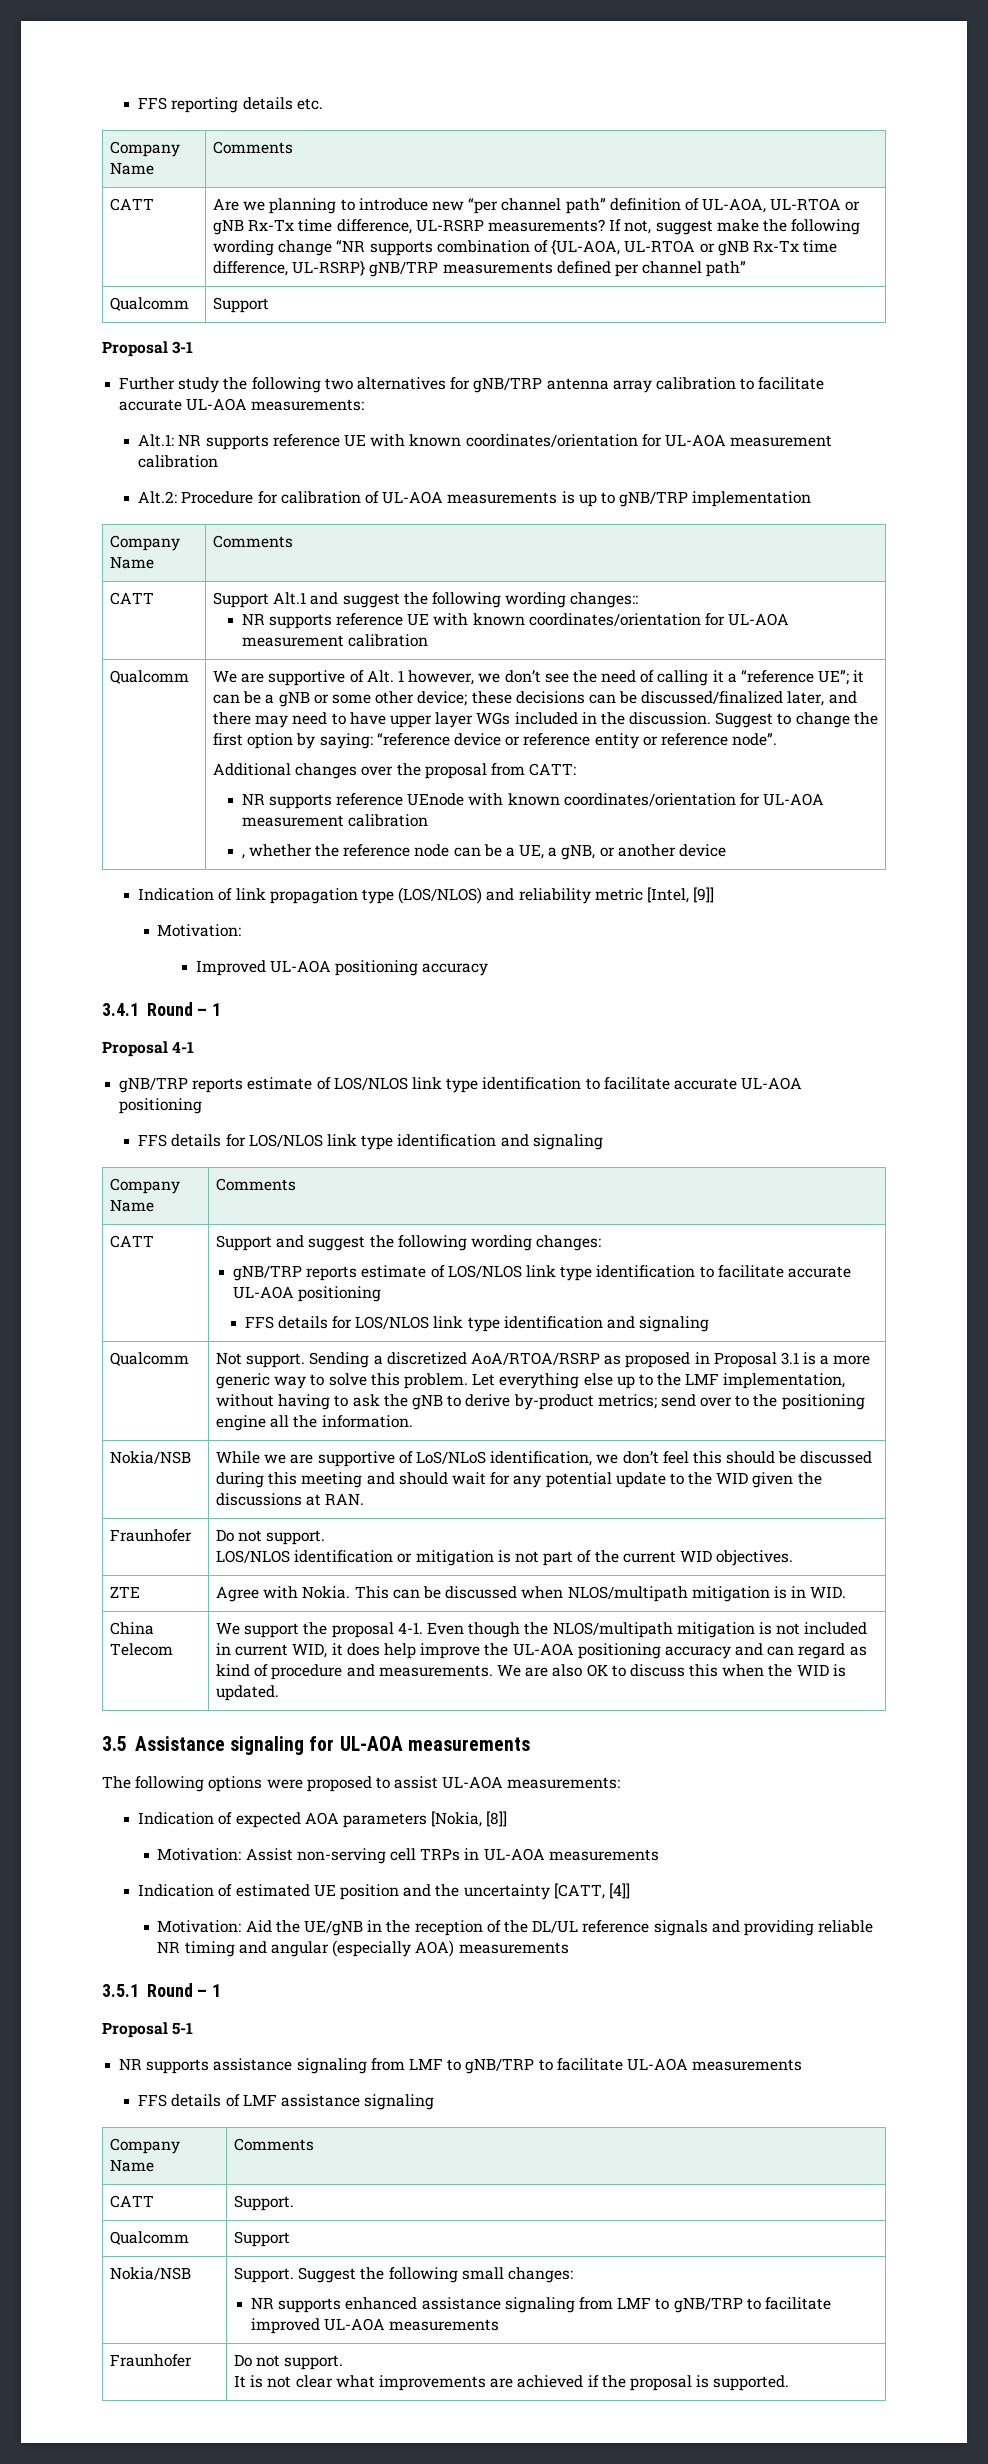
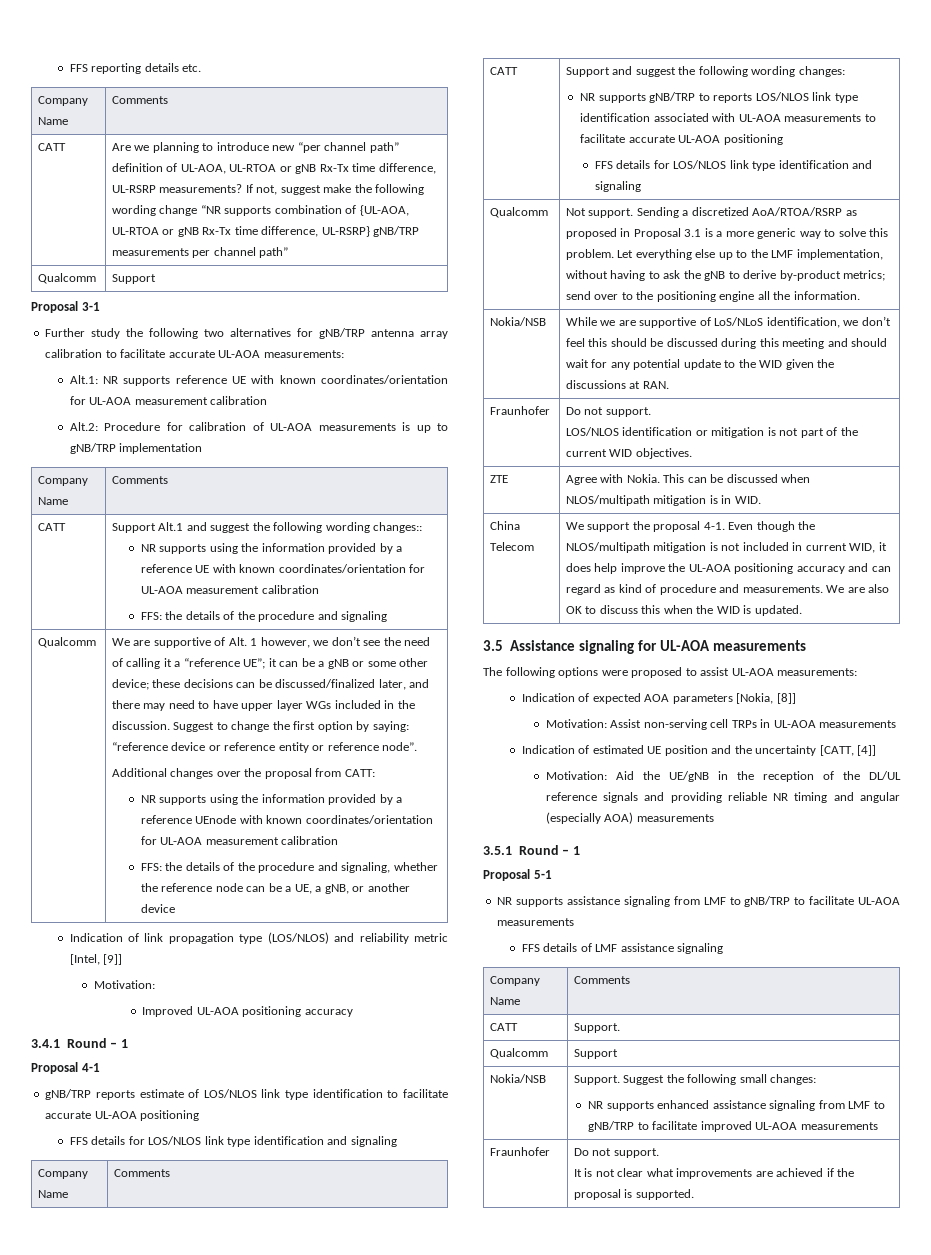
[556,261,611,274] defined -> (189, 252) none
[335,613,790,626] [241,634,428,647] reference UE with known coordinates/orientation for UL-AOA measurement calibration -> [209,543,403,554] [140,564,426,573] [140,585,319,594] [140,611,388,622] using the information provided by a reference UE with known coordinates/orientation for UL-AOA measurement calibration // FFS: the details of the procedure and signaling
(332, 801) none -> [209,794,403,805] using the information provided by a
[241,854,245,859] , -> [140,862,391,873] FFS: the details of the procedure and signaling,
[233,1265,696,1281] gNB/TRP reports estimate of LOS/NLOS link type identification -> [580,92,858,103] [580,113,862,122] NR supports gNB/TRP to reports LOS/NLOS link type identification associated with UL-AOA measurements

